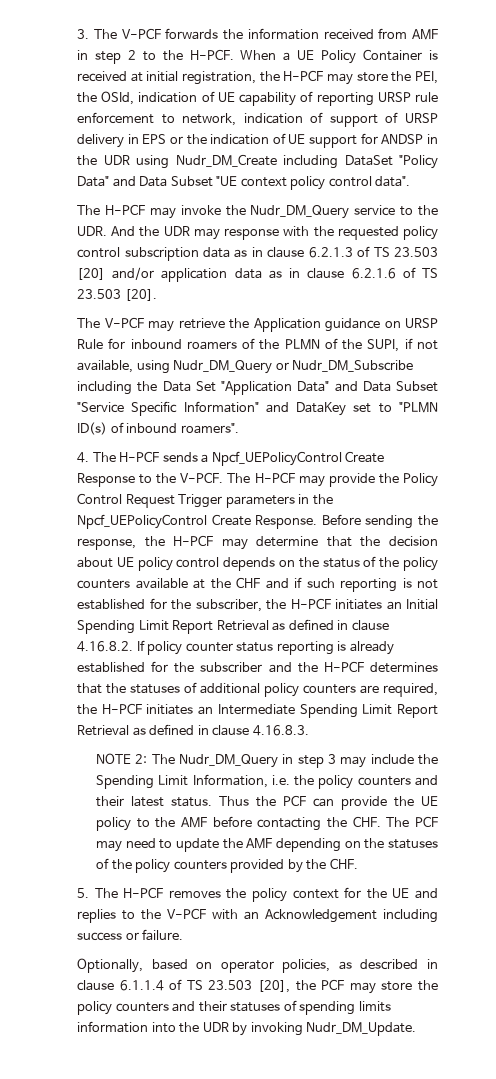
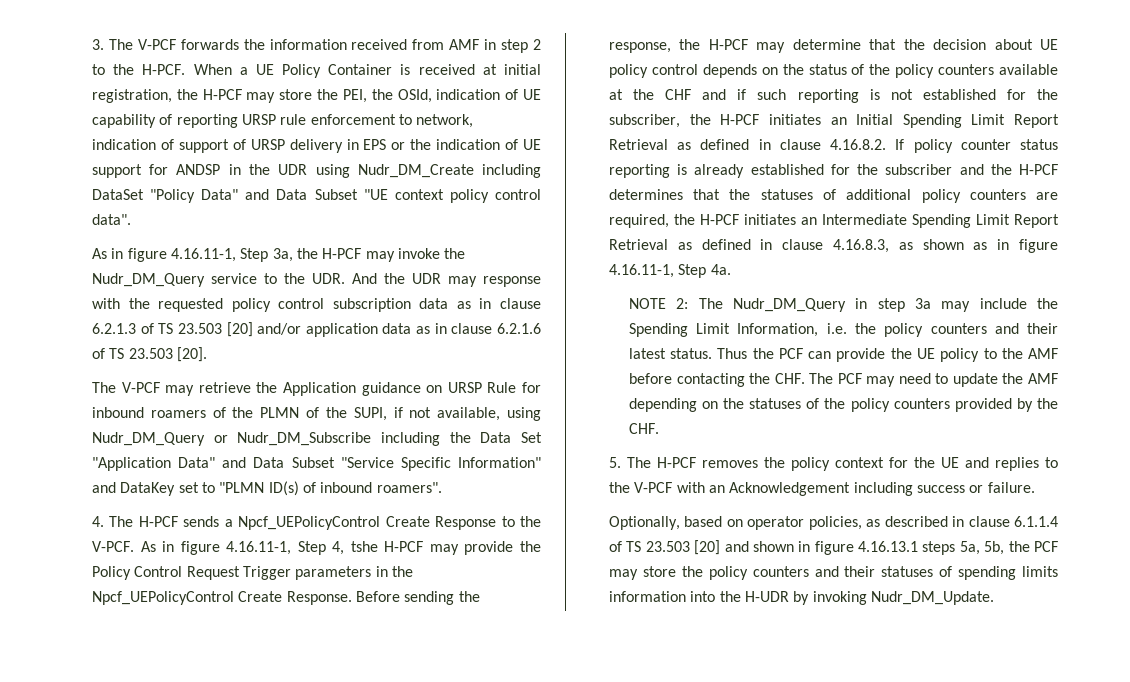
[77,205,101,215] The -> [91,248,318,262] As in figure 4.16.11-1, Step 3a, the
[227,473,251,483] The -> [140,541,378,555] As in figure 4.16.11-1, Step 4, tshe
[252,725,309,736] 4.16.8.3. -> [832,239,1058,253] [608,264,731,278] 4.16.8.3, as shown as in figure 4.16.11-1, Step 4a.
[328,754,337,764] 3 -> [914,298,931,309] 3a
[258,980,291,993] [20], -> [694,540,1005,555] [20] and shown in figure 4.16.13.1 steps 5a, 5b,
[202,1022,229,1032] UDR -> [744,591,789,602] H-UDR

